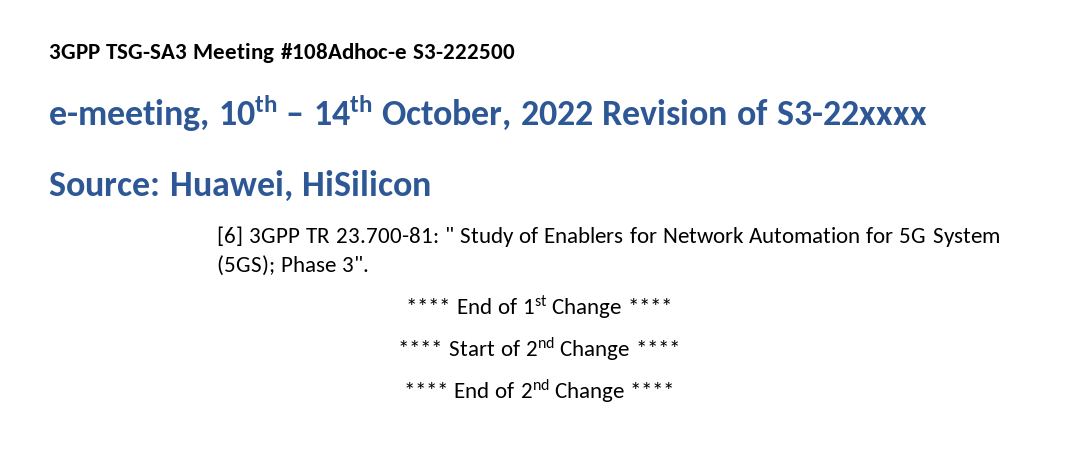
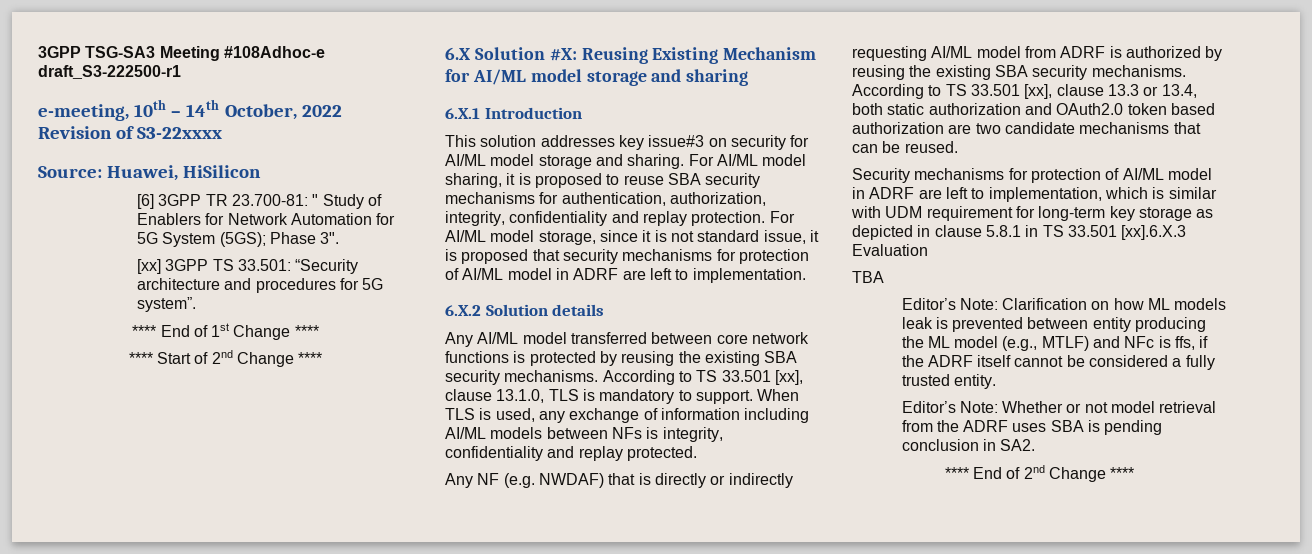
[412,44,515,59] S3-222500 -> [38,65,181,79] draft_S3-222500-r1
(370, 264) none -> [136,259,359,274] [136,278,384,293] [136,297,196,312] // [xx] 3GPP TS 33.501: “Security architecture and procedures for 5G system”.
(680, 348) none -> [445,47,817,64] [445,69,749,86] [445,107,582,119] [445,135,810,150] [445,154,807,169] [445,173,761,188] [445,192,766,206] [445,211,795,226] [445,230,819,245] [445,249,809,264] [445,268,806,283] [445,304,605,316] [445,332,809,347] [445,351,798,366] [445,370,803,385] [445,389,800,404] [445,408,810,423] [445,427,723,442] [445,446,697,461] [445,473,793,488] [852,46,1223,61] [852,65,1186,80] [852,84,1197,99] [852,103,1215,115] [852,122,1201,134] [852,141,958,153] [852,168,1212,183] [852,187,1217,202] [851,206,1214,221] [852,225,1187,240] [852,244,928,256] [852,271,884,283] [901,298,1227,310] [901,317,1207,332] [901,336,1209,351] [901,355,1215,370] [901,374,996,389] [901,401,1217,413] [901,420,1163,435] [901,439,1036,451] // 6.X Solution #X: Reusing Existing Mechanism for AI/ML model storage and sharing // 6.X.1 Introduction // This solution addresses key issue#3 on security for AI/ML model storage and sharing. For AI/ML model sharing, it is proposed to reuse SBA security mechanisms for authentication, authorization, integrity, confidentiality and replay protection. For AI/ML model storage, since it is not standard issue, it is proposed that security mechanisms for protection of AI/ML model in ADRF are left to implementation. // 6.X.2 Solution details // Any AI/ML model transferred between core network functions is protected by reusing the existing SBA security mechanisms. According to TS 33.501 [xx], clause 13.1.0, TLS is mandatory to support. When TLS is used, any exchange of information including AI/ML models between NFs is integrity, confidentiality and replay protected. // Any NF (e.g. NWDAF) that is directly or indirectly requesting AI/ML model from ADRF is authorized by reusing the existing SBA security mechanisms. According to TS 33.501 [xx], clause 13.3 or 13.4, both static authorization and OAuth2.0 token based authorization are two candidate mechanisms that can be reused. // Security mechanisms for protection of AI/ML model in ADRF are left to implementation, which is similar with UDM requirement for long-term key storage as depicted in clause 5.8.1 in TS 33.501 [xx].6.X.3 Evaluation // TBA // Editor’s Note: Clarification on how ML models leak is prevented between entity producing the ML model (e.g., MTLF) and NFc is ffs, if the ADRF itself cannot be considered a fully trusted entity. // Editor’s Note: Whether or not model retrieval from the ADRF uses SBA is pending conclusion in SA2.

